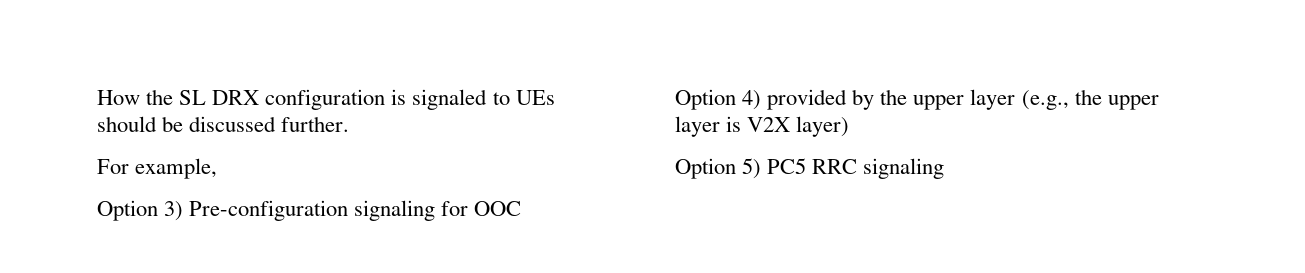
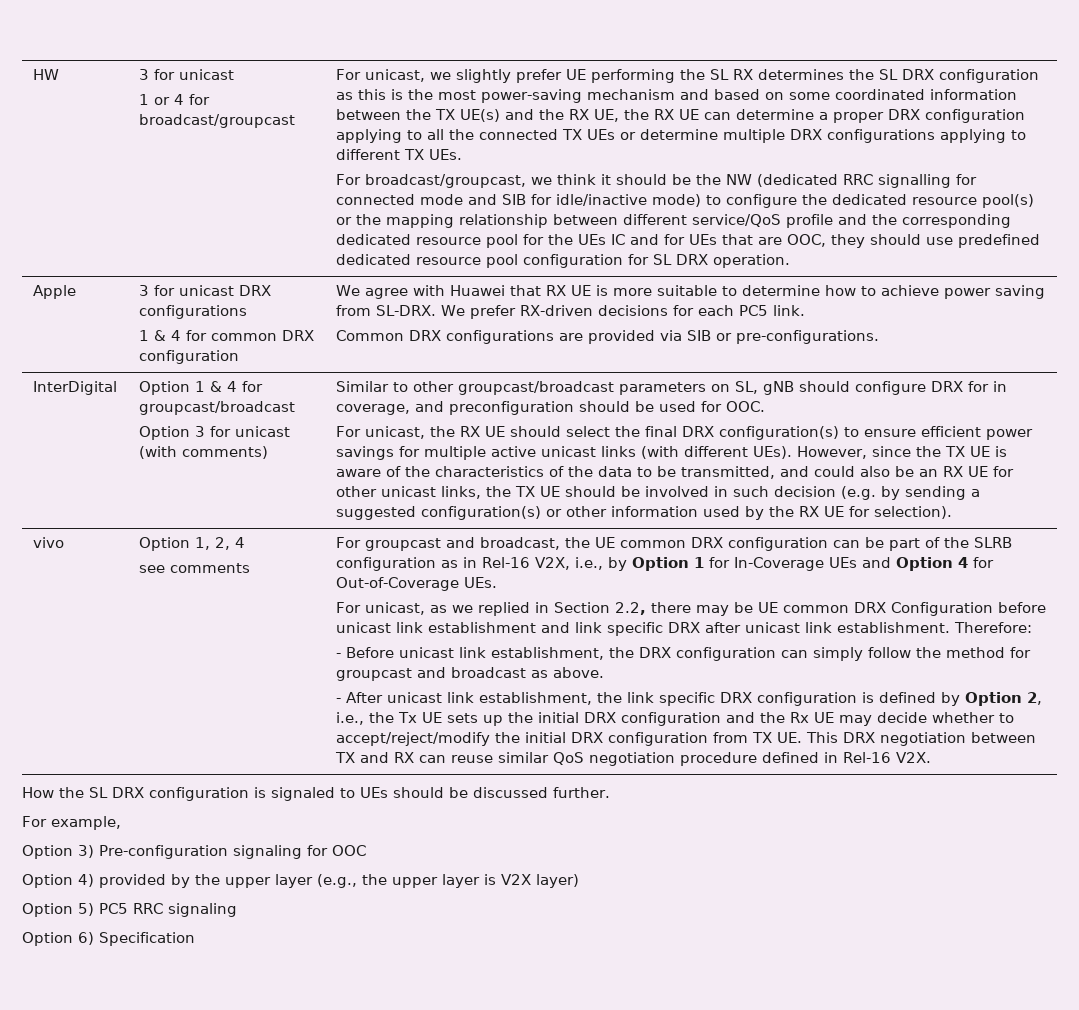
(97, 97) none -> [32,69,59,80] [138,69,234,80] [138,94,210,105] [138,114,295,128] [335,69,1039,83] [335,89,1017,103] [335,109,1025,123] [335,129,1026,143] [335,149,462,160] [335,174,977,188] [335,194,1034,208] [335,214,1011,228] [335,234,1040,248] [335,254,790,268] [32,285,76,299] [138,285,271,296] [138,305,247,319] [138,330,314,341] [138,350,239,364] [335,285,1045,299] [335,305,805,319] [335,330,879,344] [32,381,117,395] [138,381,263,395] [138,401,295,415] [138,426,290,440] [138,446,268,459] [335,381,1007,395] [335,401,765,415] [335,426,1033,440] [335,446,1007,460] [335,466,1014,479] [335,486,980,500] [335,506,952,520] [32,537,64,548] [138,537,245,551] [138,563,250,573] [335,537,1012,551] [335,557,994,571] [335,577,497,591] [335,602,1046,616] [335,622,1032,636] [335,647,1031,661] [335,667,604,681] [335,692,1042,706] [335,712,1014,726] [335,732,1036,746] [334,752,931,766] HW | 3 for unicast // 1 or 4 for broadcast/groupcast | For unicast, we slightly prefer UE performing the SL RX determines the SL DRX configuration as this is the most power-saving mechanism and based on some coordinated information between the TX UE(s) and the RX UE, the RX UE can determine a proper DRX configuration applying to all the connected TX UEs or determine multiple DRX configurations applying to different TX UEs. // For broadcast/groupcast, we think it should be the NW (dedicated RRC signalling for connected mode and SIB for idle/inactive mode) to configure the dedicated resource pool(s) or the mapping relationship between different service/QoS profile and the corresponding dedicated resource pool for the UEs IC and for UEs that are OOC, they should use predefined dedicated resource pool configuration for SL DRX operation. // Apple | 3 for unicast DRX configurations // 1 & 4 for common DRX configuration | We agree with Huawei that RX UE is more suitable to determine how to achieve power saving from SL-DRX. We prefer RX-driven decisions for each PC5 link. // Common DRX configurations are provided via SIB or pre-configurations. // InterDigital | Option 1 & 4 for groupcast/broadcast // Option 3 for unicast (with comments) | Similar to other groupcast/broadcast parameters on SL, gNB should configure DRX for in coverage, and preconfiguration should be used for OOC. // For unicast, the RX UE should select the final DRX configuration(s) to ensure efficient power savings for multiple active unicast links (with different UEs). However, since the TX UE is aware of the characteristics of the data to be transmitted, and could also be an RX UE for other unicast links, the TX UE should be involved in such decision (e.g. by sending a suggested configuration(s) or other information used by the RX UE for selection). // vivo | Option 1, 2, 4 // see comments | For groupcast and broadcast, the UE common DRX configuration can be part of the SLRB configuration as in Rel-16 V2X, i.e., by Option 1 for In-Coverage UEs and Option 4 for Out-of-Coverage UEs. // For unicast, as we replied in Section 2.2, there may be UE common DRX Configuration before unicast link establishment and link specific DRX after unicast link establishment. Therefore: // - Before unicast link establishment, the DRX configuration can simply follow the method for groupcast and broadcast as above. // - After unicast link establishment, the link specific DRX configuration is defined by Option 2, i.e., the Tx UE sets up the initial DRX configuration and the Rx UE may decide whether to accept/reject/modify the initial DRX configuration from TX UE. This DRX negotiation between TX and RX can reuse similar QoS negotiation procedure defined in Rel-16 V2X. //
(945, 168) none -> [22,932,195,946] // Option 6) Specification

